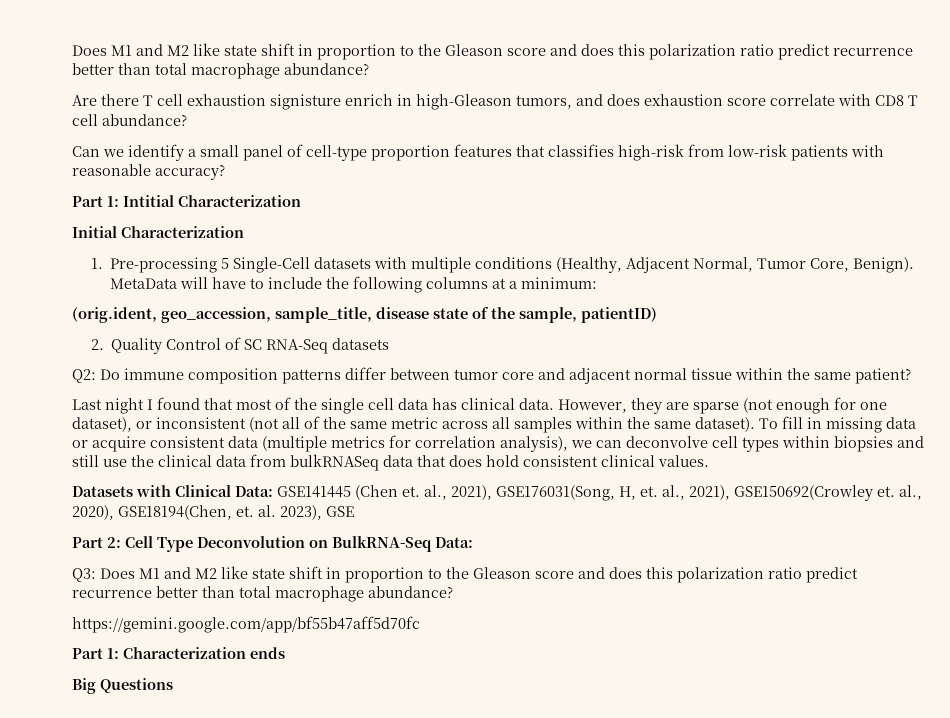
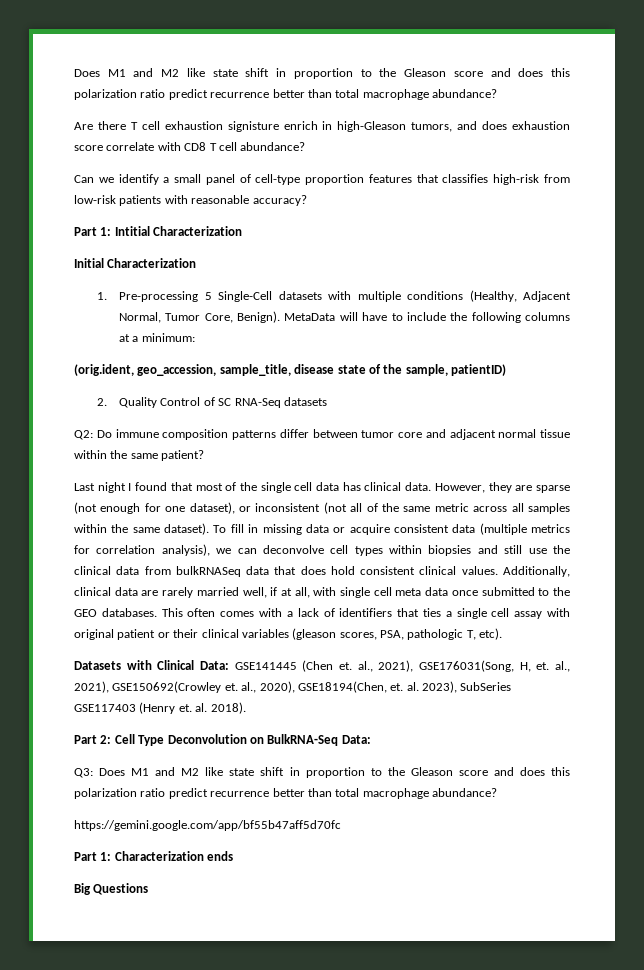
(709, 461) none -> [502,566,570,577] [74,587,570,598] [74,608,570,619] [74,628,503,640] Additionally, clinical data are rarely married well, if at all, with single cell meta data once submitted to the GEO databases. This often comes with a lack of identifiers that ties a single cell assay with original patient or their clinical variables (gleason scores, PSA, pathologic T, etc).
[326,506,354,517] GSE -> [460,682,512,691] [74,702,246,714] SubSeries GSE117403 (Henry et. al. 2018).

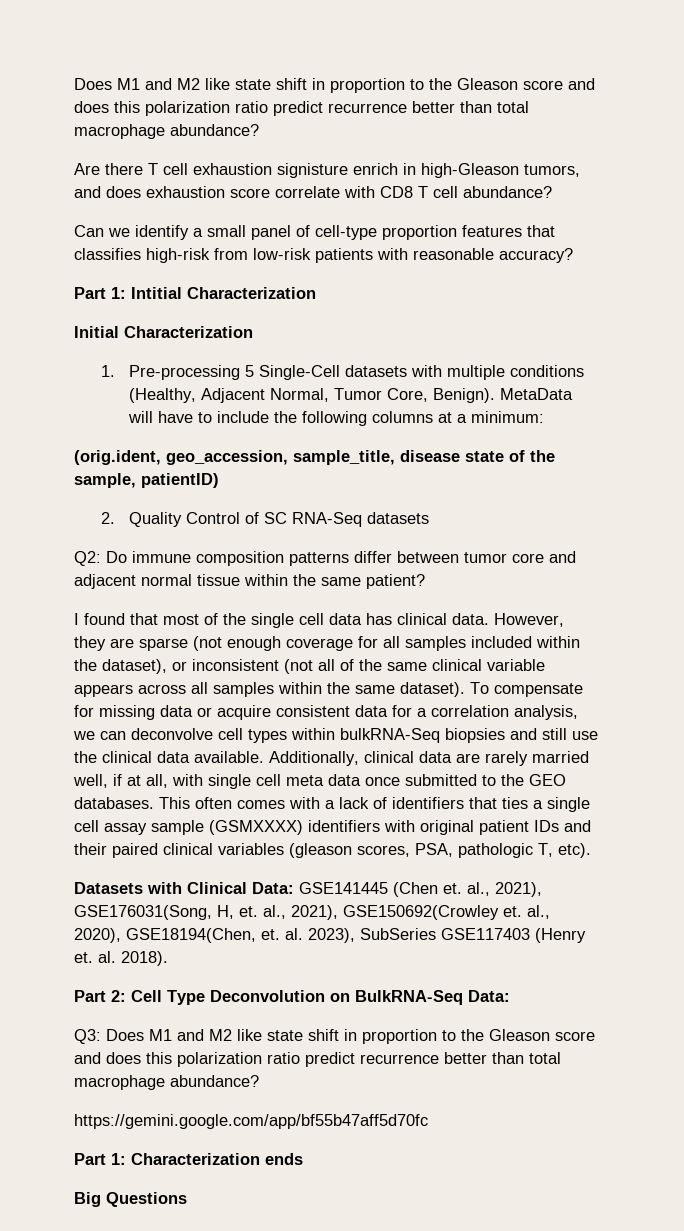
[74,482,126,493] Last night -> (425, 581) none
[144,503,186,512] for one -> [286,636,580,651] [74,659,97,671] coverage for all samples included within the
[434,503,469,512] metric -> [432,659,545,671] [74,684,133,697] clinical variable appears
[230,524,259,533] fill in -> [494,683,583,697] [74,705,94,717] compensate for
[479,523,570,535] [74,544,210,556] (multiple metrics for correlation analysis), -> [392,705,578,720] for a correlation analysis,
(423, 549) none -> [340,728,440,743] bulkRNA-Seq
[144,566,498,577] from bulkRNASeq data that does hold consistent clinical values. -> [194,751,264,763] available.
[547,608,570,617] [74,629,199,640] with original patient or their -> [151,820,591,835] [74,843,158,858] sample (GSMXXXX) identifiers with original patient IDs and their paired

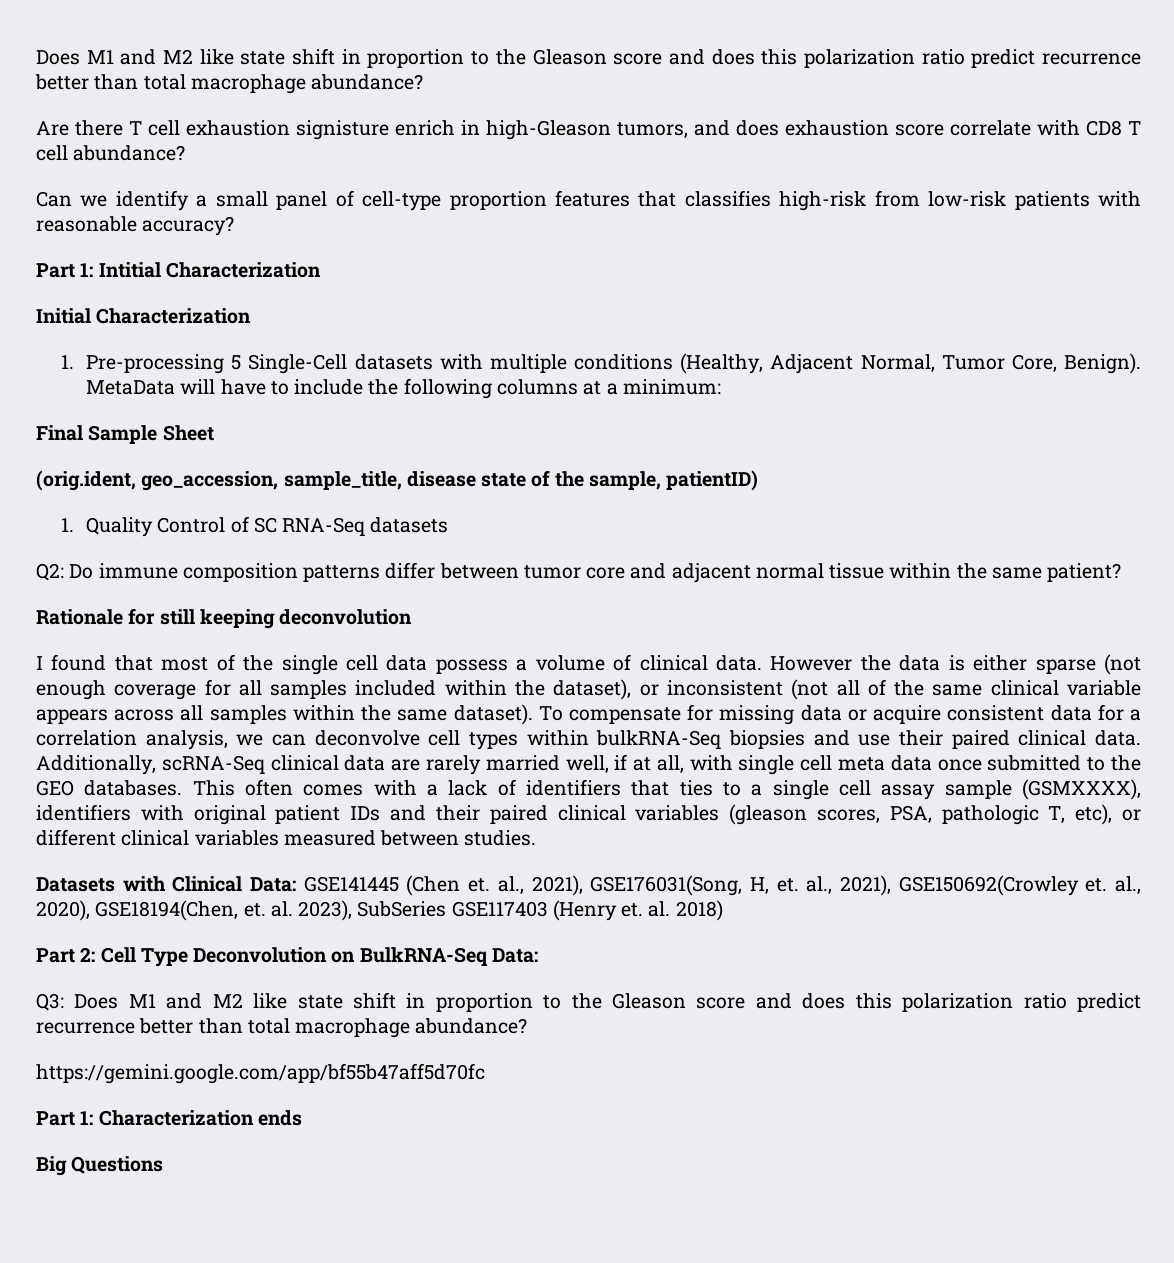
(544, 417) none -> [36,425,214,444] // Final Sample Sheet
[101,512,116,524] 2. -> [61,518,75,532] 1.
(425, 581) none -> [36,608,413,629] // Rationale for still keeping deconvolution
[366,613,564,627] [74,636,134,651] has clinical data. However, they are -> [435,654,1028,674] possess a volume of clinical data. However the data is either
[542,728,598,740] [74,751,359,766] still use the clinical data available. Additionally, -> [858,730,1141,749] [36,755,265,775] use their paired clinical data. Additionally, scRNA-Seq
(528, 803) none -> [723,782,741,796] to
[209,820,303,835] (GSMXXXX) -> [1022,779,1142,800] (GSMXXXX),
[558,843,591,858] etc). -> [1075,804,1141,825] [36,829,537,846] etc), or different clinical variables measured between studies.
[121,951,168,966] 2018). -> [675,900,723,921] 2018)

